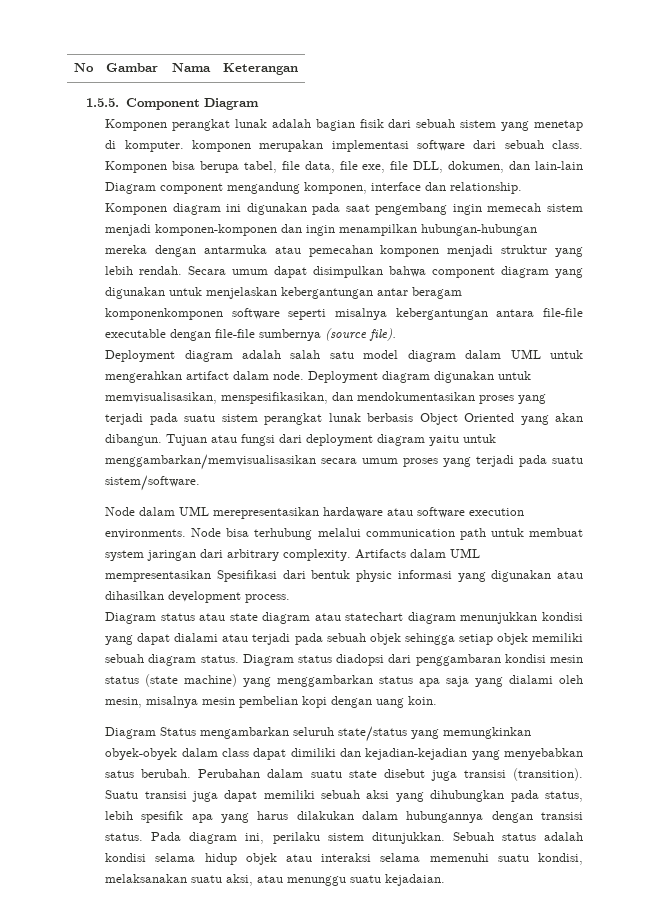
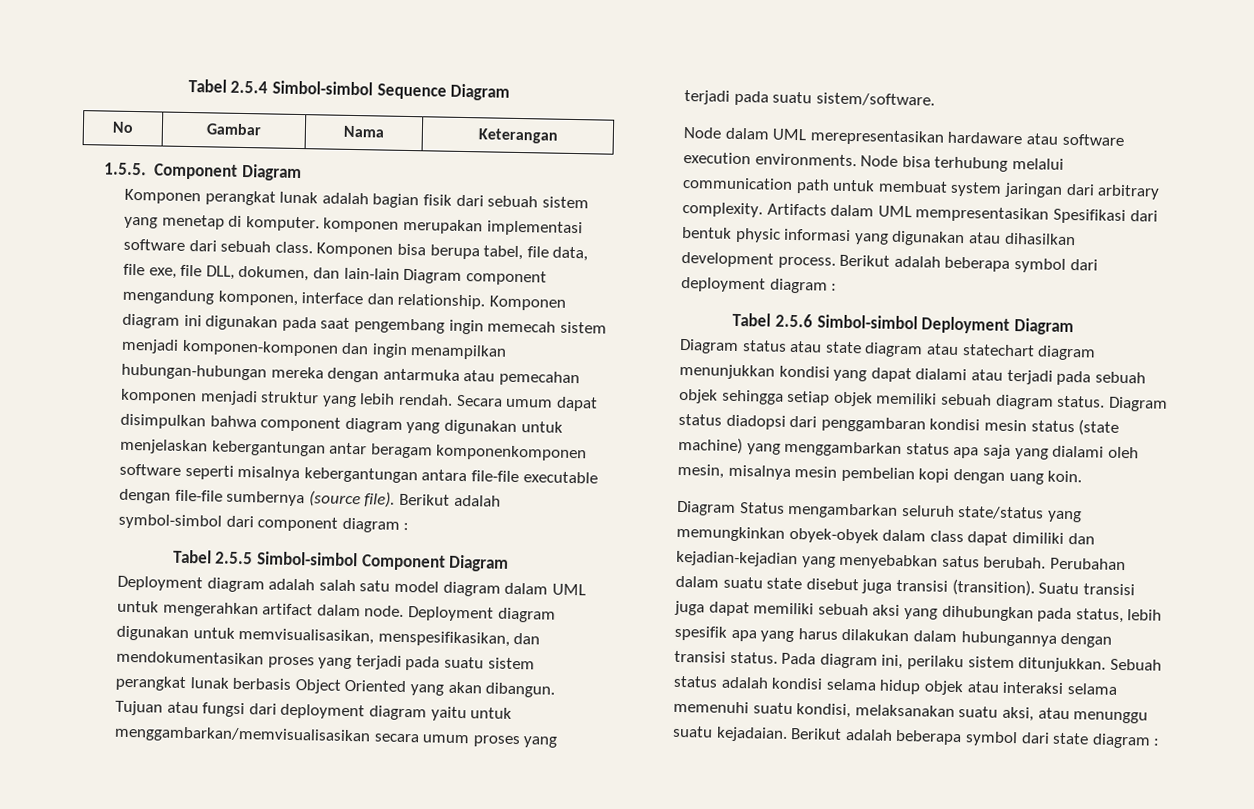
(74, 67) none -> [187,78,511,101] Tabel 2.5.4 Simbol-simbol Sequence Diagram //
(397, 334) none -> [399,493,501,507] [118,513,410,533] [172,549,510,572] Berikut adalah symbol-simbol dari component diagram : // Tabel 2.5.5 Simbol-simbol Component Diagram
(291, 598) none -> [839,254,1098,273] [681,276,838,294] [732,312,1074,336] Berikut adalah beberapa symbol dari deployment diagram : // Tabel 2.5.6 Simbol-simbol Deployment Diagram
(446, 880) none -> [790,728,1161,749] Berikut adalah beberapa symbol dari state diagram :

